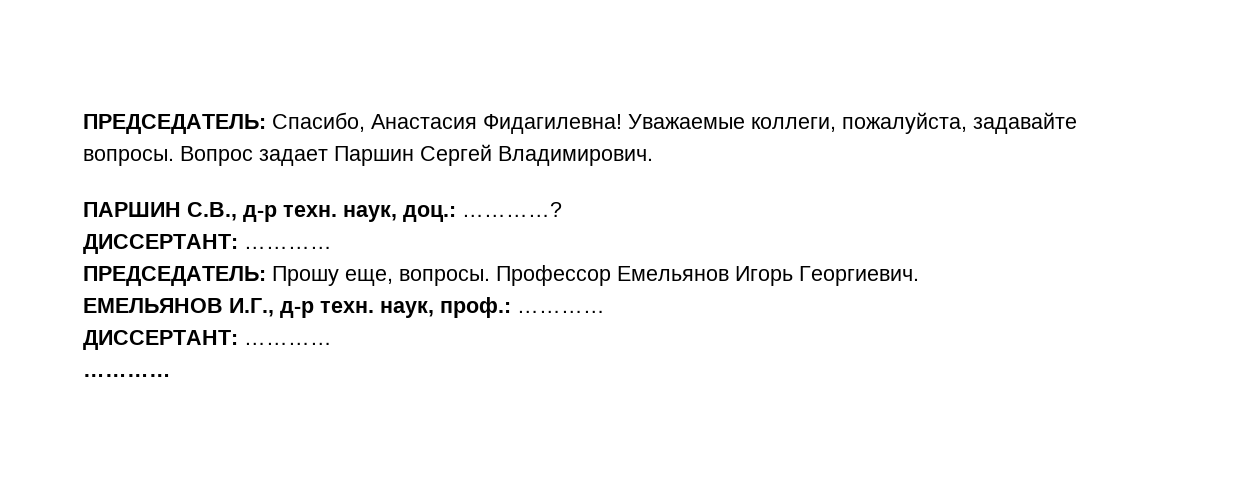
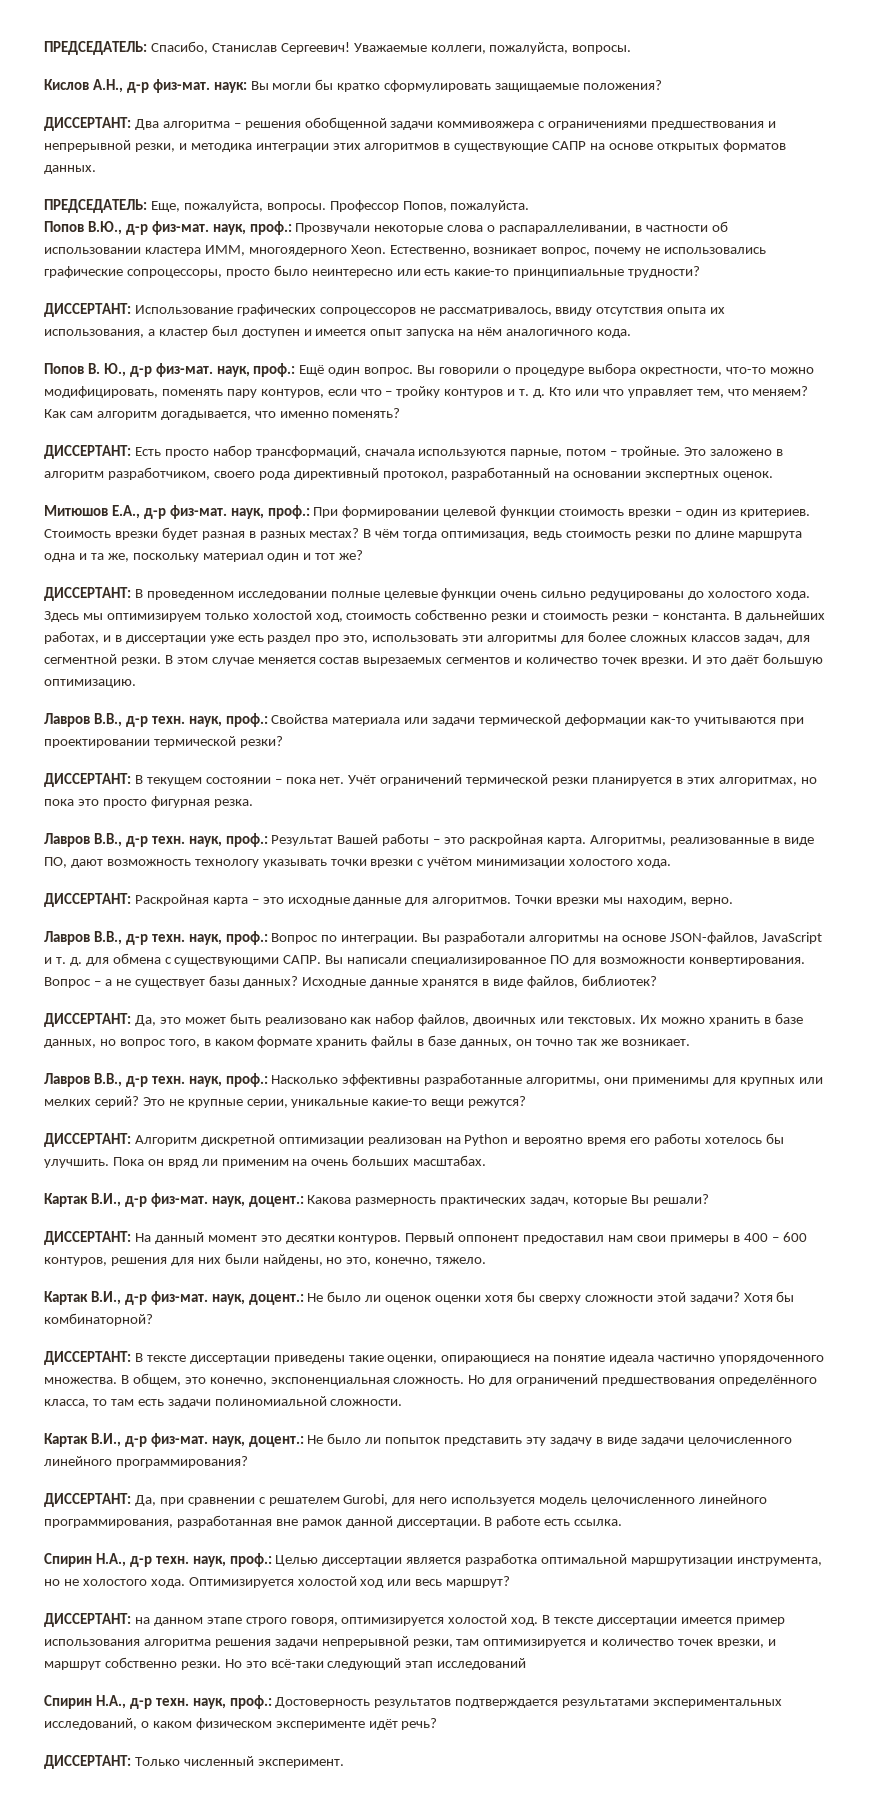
[371,114,622,134] Анастасия Фидагилевна! -> [211,42,350,54] Станислав Сергеевич!
[973,112,1077,134] [83,144,653,166] [83,202,562,222] [83,234,332,254] [83,265,919,286] [83,297,605,318] [83,330,332,350] [83,374,171,377] задавайте вопросы. Вопрос задает Паршин Сергей Владимирович. // ПАРШИН С.В., д-р техн. наук, доц.: …………? // ДИССЕРТАНТ: ………… // ПРЕДСЕДАТЕЛЬ: Прошу еще, вопросы. Профессор Емельянов Игорь Георгиевич. // ЕМЕЛЬЯНОВ И.Г., д-р техн. наук, проф.: ………… // ДИССЕРТАНТ: ………… // ………… -> [572,45,632,54] [44,79,663,93] [44,117,777,131] [44,140,786,152] [44,165,96,174] [44,199,530,213] [44,221,728,235] [44,245,767,256] [44,265,701,278] [44,303,726,317] [44,325,631,338] [44,363,814,377] [44,386,809,398] [44,408,401,420] [44,445,783,459] [44,467,774,480] [44,505,810,519] [44,527,802,540] [44,550,364,562] [44,587,810,601] [44,609,825,622] [44,631,810,644] [44,653,823,666] [44,679,136,688] [44,713,804,727] [44,736,283,748] [44,773,817,787] [44,796,253,808] [44,833,814,847] [44,857,672,868] [44,893,733,907] [44,931,822,945] [44,953,805,966] [44,975,657,988] [44,1013,803,1027] [44,1035,690,1048] [44,1073,823,1087] [44,1096,527,1108] [44,1133,784,1147] [44,1155,487,1168] [44,1193,709,1207] [44,1231,807,1245] [44,1253,487,1266] [44,1291,795,1305] [44,1313,153,1326] [44,1351,824,1365] [44,1373,818,1386] [44,1396,403,1408] [44,1433,792,1447] [44,1456,248,1468] [44,1493,767,1507] [44,1515,623,1528] [44,1553,822,1567] [44,1576,511,1588] [44,1613,785,1627] [44,1636,776,1648] [44,1657,527,1670] [44,1695,783,1709] [44,1718,438,1730] [44,1755,344,1769] вопросы. // Кислов А.Н., д-р физ-мат. наук: Вы могли бы кратко сформулировать защищаемые положения? // ДИССЕРТАНТ: Два алгоритма – решения обобщенной задачи коммивояжера с ограничениями предшествования и непрерывной резки, и методика интеграции этих алгоритмов в существующие САПР на основе открытых форматов данных. // ПРЕДСЕДАТЕЛЬ: Еще, пожалуйста, вопросы. Профессор Попов, пожалуйста. // Попов В.Ю., д-р физ-мат. наук, проф.: Прозвучали некоторые слова о распараллеливании, в частности об использовании кластера ИММ, многоядерного Xeon. Естественно, возникает вопрос, почему не использовались графические сопроцессоры, просто было неинтересно или есть какие-то принципиальные трудности? // ДИССЕРТАНТ: Использование графических сопроцессоров не рассматривалось, ввиду отсутствия опыта их использования, а кластер был доступен и имеется опыт запуска на нём аналогичного кода. // Попов В. Ю., д-р физ-мат. наук, проф.: Ещё один вопрос. Вы говорили о процедуре выбора окрестности, что-то можно модифицировать, поменять пару контуров, если что – тройку контуров и т. д. Кто или что управляет тем, что меняем? Как сам алгоритм догадывается, что именно поменять? // ДИССЕРТАНТ: Есть просто набор трансформаций, сначала используются парные, потом – тройные. Это заложено в алгоритм разработчиком, своего рода директивный протокол, разработанный на основании экспертных оценок. // Митюшов Е.А., д-р физ-мат. наук, проф.: При формировании целевой функции стоимость врезки – один из критериев. Стоимость врезки будет разная в разных местах? В чём тогда оптимизация, ведь стоимость резки по длине маршрута одна и та же, поскольку материал один и тот же? // ДИССЕРТАНТ: В проведенном исследовании полные целевые функции очень сильно редуцированы до холостого хода. Здесь мы оптимизируем только холостой ход, стоимость собственно резки и стоимость резки – константа. В дальнейших работах, и в диссертации уже есть раздел про это, использовать эти алгоритмы для более сложных классов задач, для сегментной резки. В этом случае меняется состав вырезаемых сегментов и количество точек врезки. И это даёт большую оптимизацию. // Лавров В.В., д-р техн. наук, проф.: Свойства материала или задачи термической деформации как-то учитываются при проектировании термической резки? // ДИССЕРТАНТ: В текущем состоянии – пока нет. Учёт ограничений термической резки планируется в этих алгоритмах, но пока это просто фигурная резка. // Лавров В.В., д-р техн. наук, проф.: Результат Вашей работы – это раскройная карта. Алгоритмы, реализованные в виде ПО, дают возможность технологу указывать точки врезки с учётом минимизации холостого хода. // ДИССЕРТАНТ: Раскройная карта – это исходные данные для алгоритмов. Точки врезки мы находим, верно. // Лавров В.В., д-р техн. наук, проф.: Вопрос по интеграции. Вы разработали алгоритмы на основе JSON-файлов, JavaScript и т. д. для обмена с существующими САПР. Вы написали специализированное ПО для возможности конвертирования. Вопрос – а не существует базы данных? Исходные данные хранятся в виде файлов, библиотек? // ДИССЕРТАНТ: Да, это может быть реализовано как набор файлов, двоичных или текстовых. Их можно хранить в базе данных, но вопрос того, в каком формате хранить файлы в базе данных, он точно так же возникает. // Лавров В.В., д-р техн. наук, проф.: Насколько эффективны разработанные алгоритмы, они применимы для крупных или мелких серий? Это не крупные серии, уникальные какие-то вещи режутся? // ДИССЕРТАНТ: Алгоритм дискретной оптимизации реализован на Python и вероятно время его работы хотелось бы улучшить. Пока он вряд ли применим на очень больших масштабах. // Картак В.И., д-р физ-мат. наук, доцент.: Какова размерность практических задач, которые Вы решали? // ДИССЕРТАНТ: На данный момент это десятки контуров. Первый оппонент предоставил нам свои примеры в 400 – 600 контуров, решения для них были найдены, но это, конечно, тяжело. // Картак В.И., д-р физ-мат. наук, доцент.: Не было ли оценок оценки хотя бы сверху сложности этой задачи? Хотя бы комбинаторной? // ДИССЕРТАНТ: В тексте диссертации приведены такие оценки, опирающиеся на понятие идеала частично упорядоченного множества. В общем, это конечно, экспоненциальная сложность. Но для ограничений предшествования определённого класса, то там есть задачи полиномиальной сложности. // Картак В.И., д-р физ-мат. наук, доцент.: Не было ли попыток представить эту задачу в виде задачи целочисленного линейного программирования? // ДИССЕРТАНТ: Да, при сравнении с решателем Gurobi, для него используется модель целочисленного линейного программирования, разработанная вне рамок данной диссертации. В работе есть ссылка. // Спирин Н.А., д-р техн. наук, проф.: Целью диссертации является разработка оптимальной маршрутизации инструмента, но не холостого хода. Оптимизируется холостой ход или весь маршрут? // ДИССЕРТАНТ: на данном этапе строго говоря, оптимизируется холостой ход. В тексте диссертации имеется пример использования алгоритма решения задачи непрерывной резки, там оптимизируется и количество точек врезки, и маршрут собственно резки. Но это всё-таки следующий этап исследований // Спирин Н.А., д-р техн. наук, проф.: Достоверность результатов подтверждается результатами экспериментальных исследований, о каком физическом эксперименте идёт речь? // ДИССЕРТАНТ: Только численный эксперимент.

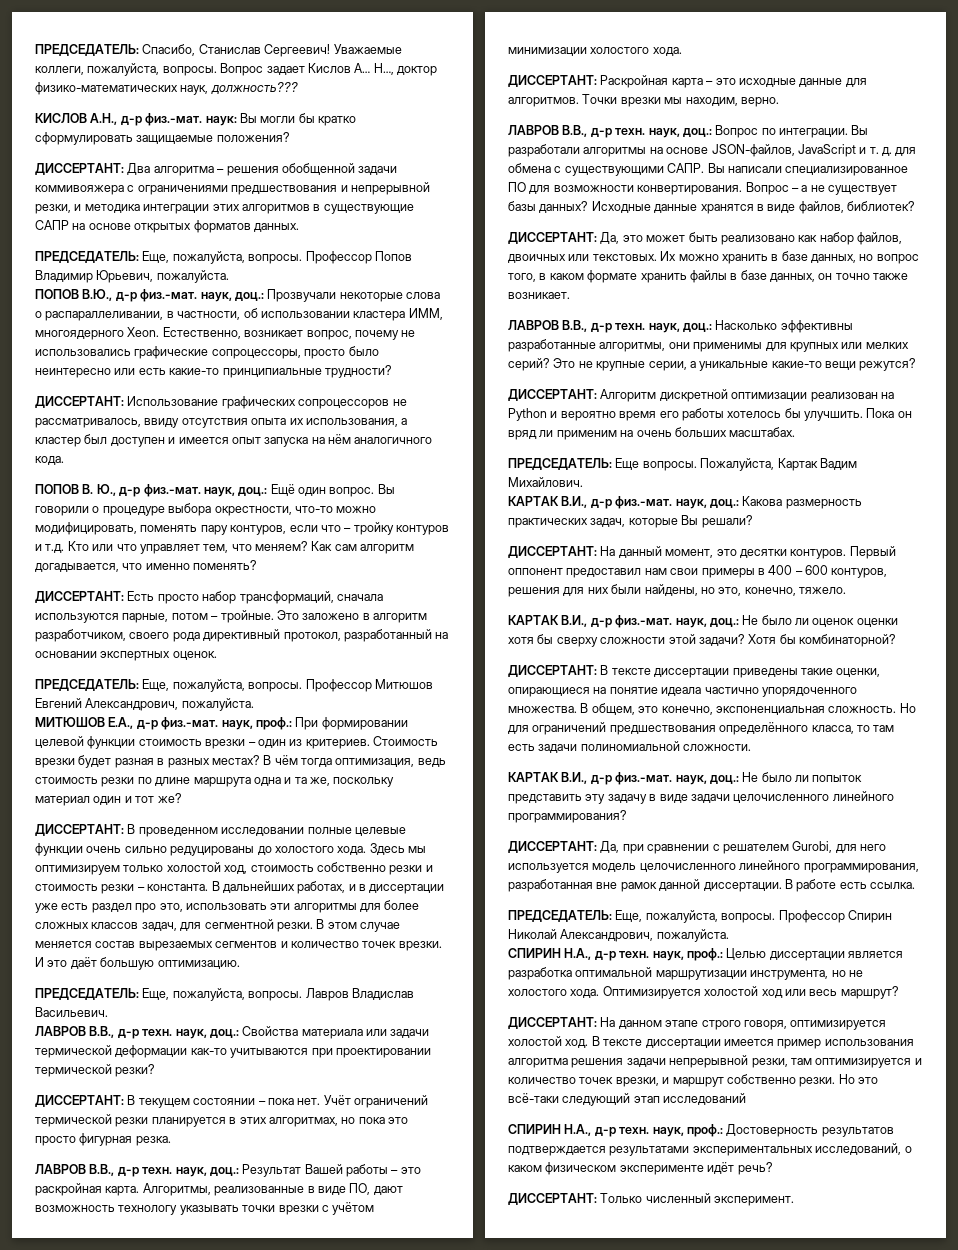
[44,79,89,90] // Кислов -> [220,63,437,76] [35,82,298,95] [35,113,87,123] Вопрос задает Кислов А… Н…, доктор физико-математических наук, должность??? // КИСЛОВ
[152,79,210,93] физ-мат. -> [145,113,203,126] физ.-мат.
[402,200,530,212] [44,221,84,232] Попов, пожалуйста. // Попов -> [374,251,412,261] [35,270,229,283] [35,289,79,299] Попов Владимир Юрьевич, пожалуйста. // ПОПОВ
[151,221,292,235] физ-мат. наук, проф.: -> [140,289,264,302] физ.-мат. наук, доц.:
[645,225,708,232] частности -> [177,311,241,320] частности,
[44,363,84,374] Попов -> [35,484,79,494] ПОПОВ
[155,363,296,377] физ-мат. наук, проф.: -> [143,484,268,497] физ.-мат. наук, доц.:
[519,389,546,398] т. д. -> [45,544,65,553] т.д.
[44,505,108,516] Митюшов -> [35,679,433,692] [35,698,254,711] [35,717,105,727] ПРЕДСЕДАТЕЛЬ: Еще, пожалуйста, вопросы. Профессор Митюшов Евгений Александрович, пожалуйста. // МИТЮШОВ
[169,505,227,519] физ-мат. -> [161,717,219,730] физ.-мат.
[44,713,268,727] Лавров В.В., д-р техн. наук, проф.: -> [35,988,414,1001] [35,1007,108,1017] [35,1026,239,1039] ПРЕДСЕДАТЕЛЬ: Еще, пожалуйста, вопросы. Лавров Владислав Васильевич. // ЛАВРОВ В.В., д-р техн. наук, доц.:
[44,833,268,847] Лавров В.В., д-р техн. наук, проф.: -> [35,1164,239,1177] ЛАВРОВ В.В., д-р техн. наук, доц.:
[44,931,268,945] Лавров В.В., д-р техн. наук, проф.: -> [508,125,712,138] ЛАВРОВ В.В., д-р техн. наук, доц.:
[576,1039,618,1046] так же -> [873,273,909,280] также
[44,1073,268,1087] Лавров В.В., д-р техн. наук, проф.: -> [508,320,712,333] ЛАВРОВ В.В., д-р техн. наук, доц.:
(288, 1103) none -> [689,361,696,368] а
[44,1193,304,1207] Картак В.И., д-р физ-мат. наук, доцент.: -> [508,458,857,471] [508,477,583,487] [508,496,739,509] ПРЕДСЕДАТЕЛЬ: Еще вопросы. Пожалуйста, Картак Вадим Михайлович. // КАРТАК В.И., д-р физ.-мат. наук, доц.:
[207,1235,257,1242] момент -> [665,549,714,558] момент,
[44,1291,304,1305] Картак В.И., д-р физ-мат. наук, доцент.: -> [508,615,739,628] КАРТАК В.И., д-р физ.-мат. наук, доц.:
[44,1433,304,1447] Картак В.И., д-р физ-мат. наук, доцент.: -> [508,772,739,785] КАРТАК В.И., д-р физ.-мат. наук, доц.:
[44,1553,92,1567] Спирин -> [508,910,892,923] [508,929,729,942] [508,948,561,958] ПРЕДСЕДАТЕЛЬ: Еще, пожалуйста, вопросы. Профессор Спирин Николай Александрович, пожалуйста. // СПИРИН
[134,1617,150,1624] на -> [600,1017,616,1027] На
[44,1695,92,1709] Спирин -> [508,1124,561,1134] СПИРИН

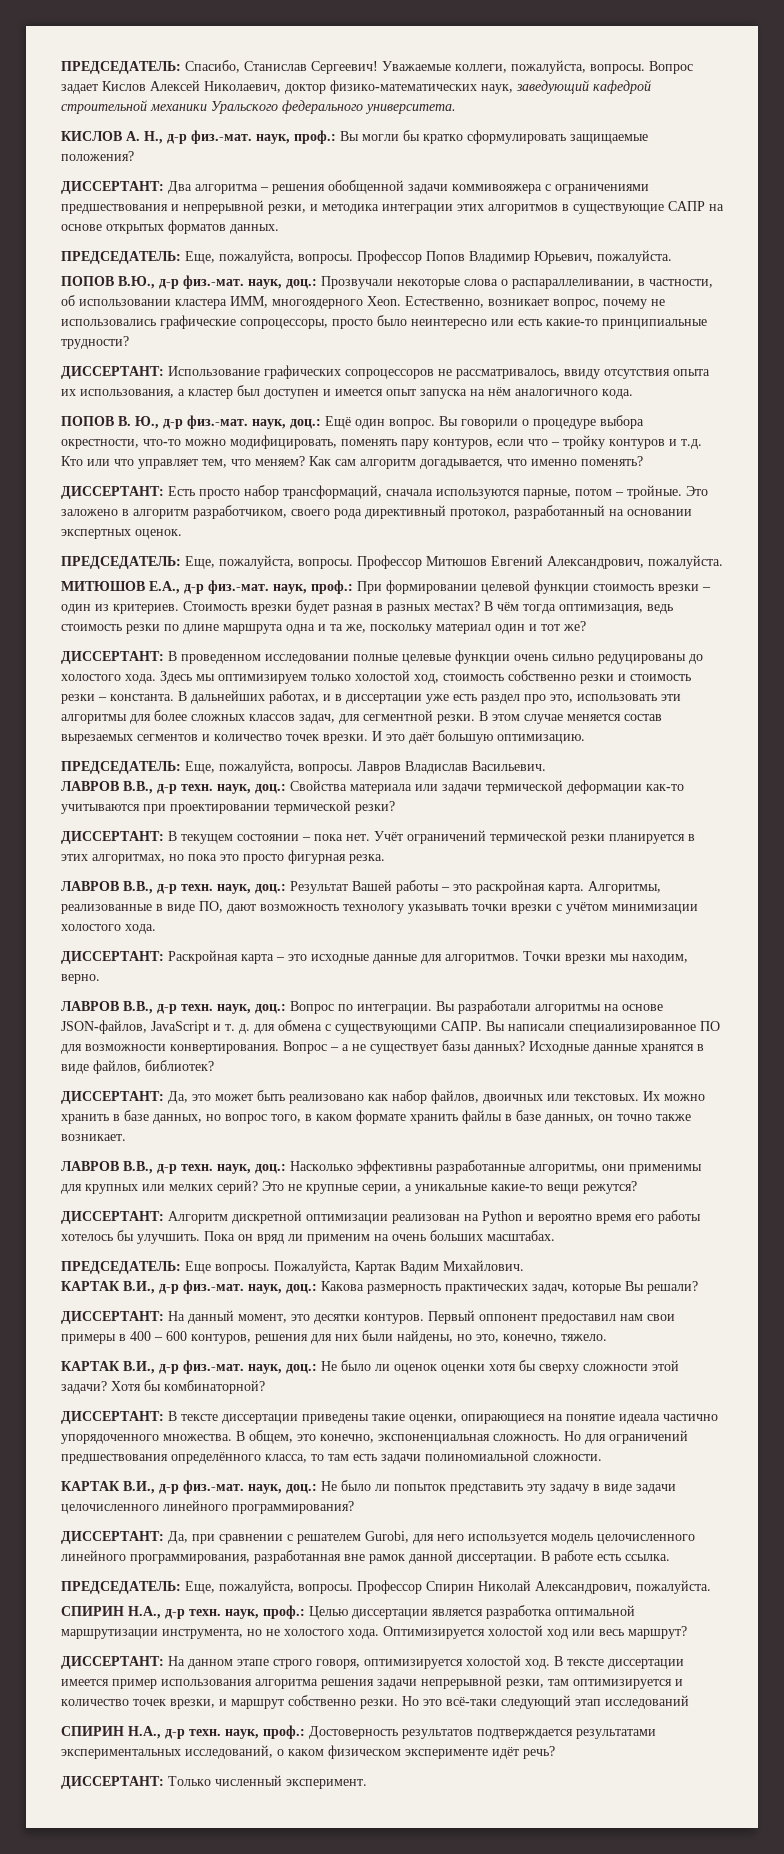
[354,63,394,75] А… Н…, -> [150,80,281,93] Алексей Николаевич,
[210,82,298,94] [35,113,237,126] должность??? // КИСЛОВ А.Н., д-р физ.-мат. наук: -> [516,80,651,94] [61,100,456,114] [61,130,336,144] заведующий кафедрой строительной механики Уральского федерального университета. // КИСЛОВ А. Н., д-р физ.-мат. наук, проф.:

